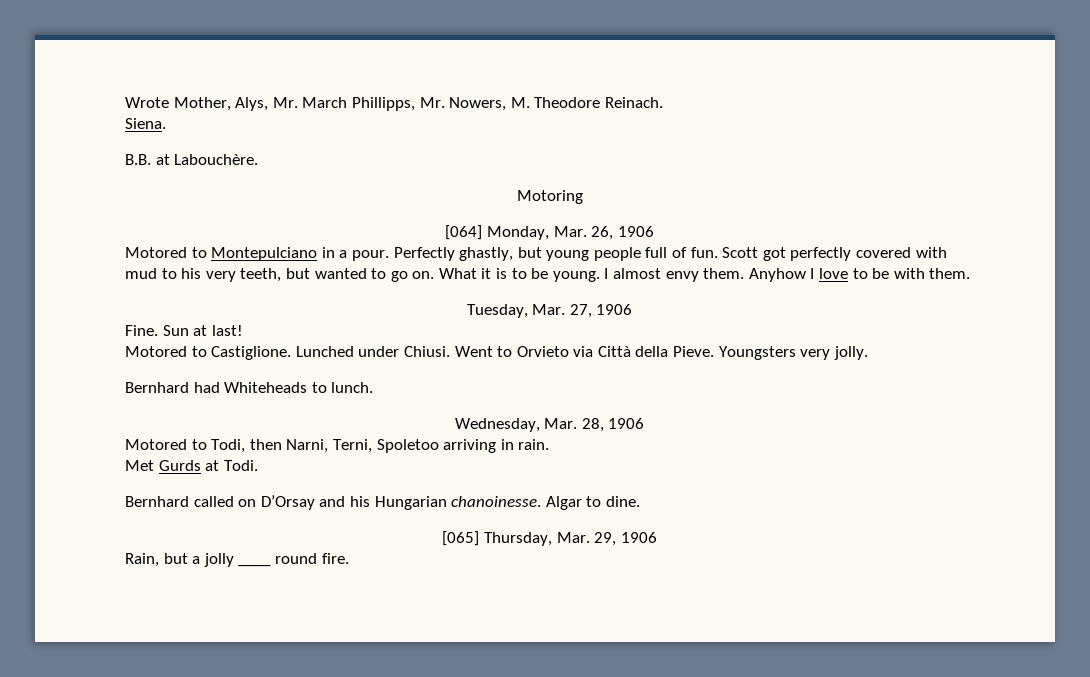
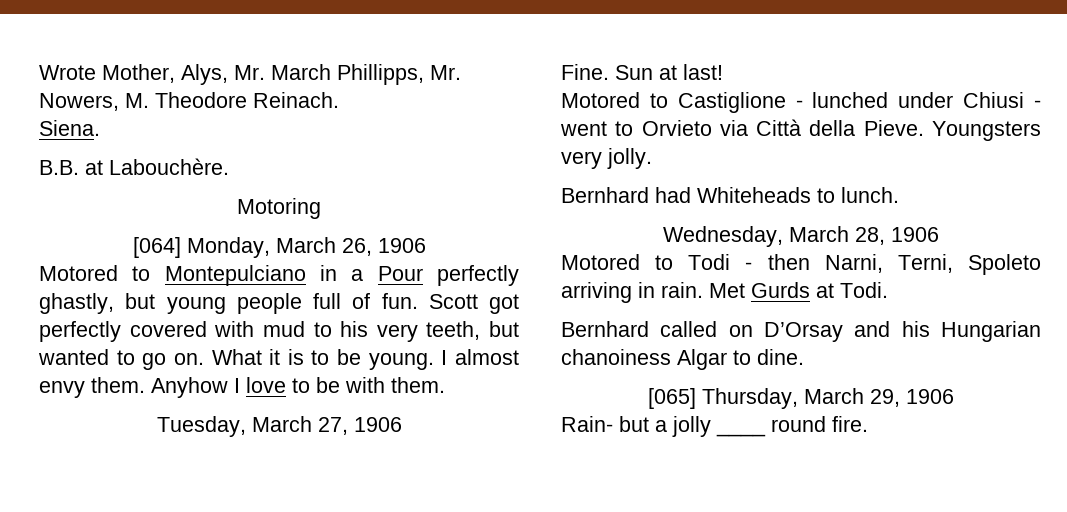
[553,226,587,237] Mar. -> [275,237,336,253] March
[351,247,455,261] pour. Perfectly -> [377,265,519,286] Pour perfectly
[532,304,566,315] Mar. -> [251,416,312,432] March
[211,346,493,360] Castiglione. Lunched under Chiusi. Went -> [677,92,1041,113] [560,121,607,136] Castiglione - lunched under Chiusi - went
[544,418,578,429] Mar. -> [789,226,849,242] March
[211,439,246,453] Todi, -> [688,254,753,270] Todi -
[376,439,439,453] Spoletoo -> [968,254,1041,275] Spoleto
(550, 444) // -> (703, 290) none
[451,496,542,507] chanoinesse. -> [561,349,671,365] chanoiness
[556,532,590,543] Mar. -> [804,388,864,404] March
[125,553,159,567] Rain, -> [561,416,613,432] Rain-

